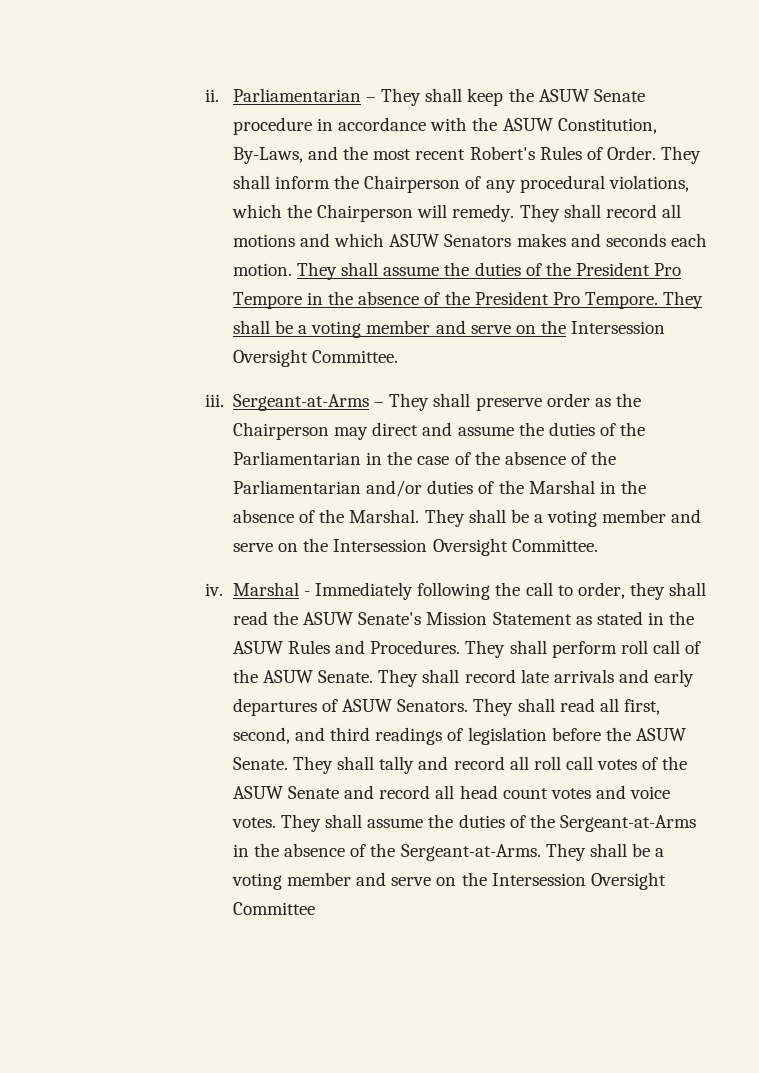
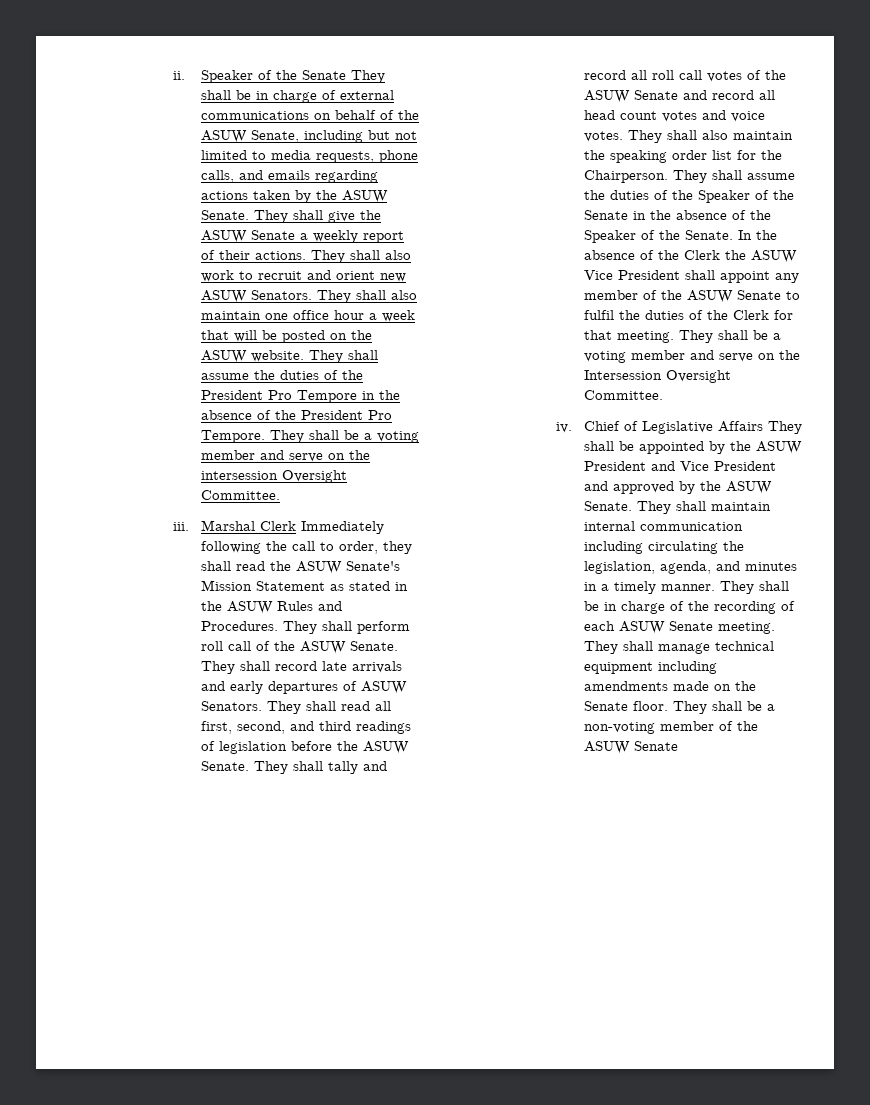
[232,88,645,106] [232,117,657,135] [232,146,702,164] [232,175,689,193] [231,204,681,222] [232,233,707,247] [232,263,292,276] Parliamentarian – They shall keep the ASUW Senate procedure in accordance with the ASUW Constitution, By-Laws, and the most recent Robert's Rules of Order. They shall inform the Chairperson of any procedural violations, which the Chairperson will remedy. They shall record all motions and which ASUW Senators makes and seconds each motion. -> [201,70,386,83] [201,90,395,103] [201,110,420,120] [201,130,418,143] [201,150,419,163] [201,170,379,183] [201,190,389,203] [201,210,382,223] [201,230,405,243] [201,250,412,263] [201,270,407,282] [201,290,418,303] [201,310,416,322] [201,330,373,343] [201,350,305,363] Speaker of the Senate They shall be in charge of external communications on behalf of the ASUW Senate, including but not limited to media requests, phone calls, and emails regarding actions taken by the ASUW Senate. They shall give the ASUW Senate a weekly report of their actions. They shall also work to recruit and orient new ASUW Senators. They shall also maintain one office hour a week that will be posted on the ASUW website.
[571,321,666,334] [232,349,399,367] [204,393,641,411] [233,422,646,440] [233,451,617,465] [233,480,646,497] [233,509,702,527] [233,538,598,556] [204,582,311,596] Intersession Oversight Committee. // iii. Sergeant-at-Arms – They shall preserve order as the Chairperson may direct and assume the duties of the Parliamentarian in the case of the absence of the Parliamentarian and/or duties of the Marshal in the absence of the Marshal. They shall be a voting member and serve on the Intersession Oversight Committee. // iv. Marshal - -> [201,470,348,483] [201,490,281,500] [172,520,297,531] intersession Oversight Committee. // iii. Marshal Clerk
[367,814,696,832] [232,843,541,861] assume the duties of the Sergeant-at-Arms in the absence of the Sergeant-at-Arms. -> [702,130,794,140] [584,150,783,163] [584,170,796,183] [584,190,795,203] [584,210,772,220] [584,230,778,243] [584,250,798,263] [584,270,800,283] [584,290,801,303] [584,310,794,320] [584,330,675,343] also maintain the speaking order list for the Chairperson. They shall assume the duties of the Speaker of the Senate in the absence of the Speaker of the Senate. In the absence of the Clerk the ASUW Vice President shall appoint any member of the ASUW Senate to fulfil the duties of the Clerk for that meeting.
[232,902,315,915] Committee -> [584,390,664,400] [555,421,803,434] [584,441,803,454] [584,461,777,471] [584,481,773,494] [584,501,772,514] [584,521,744,531] [584,541,745,554] [584,561,798,574] [584,581,790,594] [584,601,796,614] [584,621,776,634] [584,641,775,654] [584,661,718,674] [584,681,757,691] [584,701,776,714] [584,721,759,734] [584,741,679,754] Committee. // iv. Chief of Legislative Affairs They shall be appointed by the ASUW President and Vice President and approved by the ASUW Senate. They shall maintain internal communication including circulating the legislation, agenda, and minutes in a timely manner. They shall be in charge of the recording of each ASUW Senate meeting. They shall manage technical equipment including amendments made on the Senate floor. They shall be a non-voting member of the ASUW Senate

